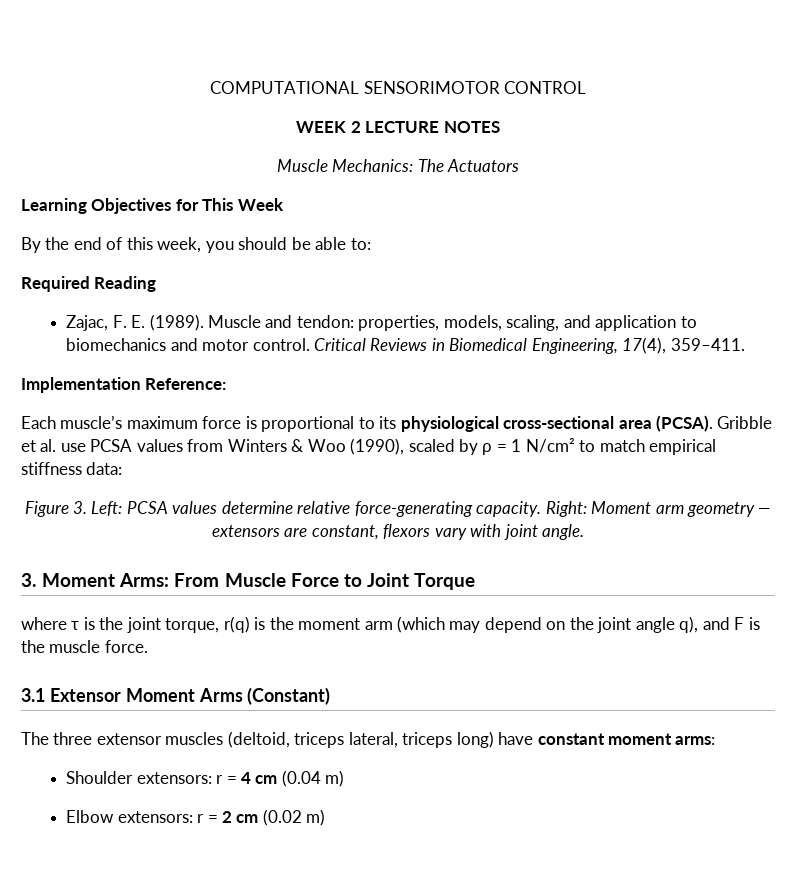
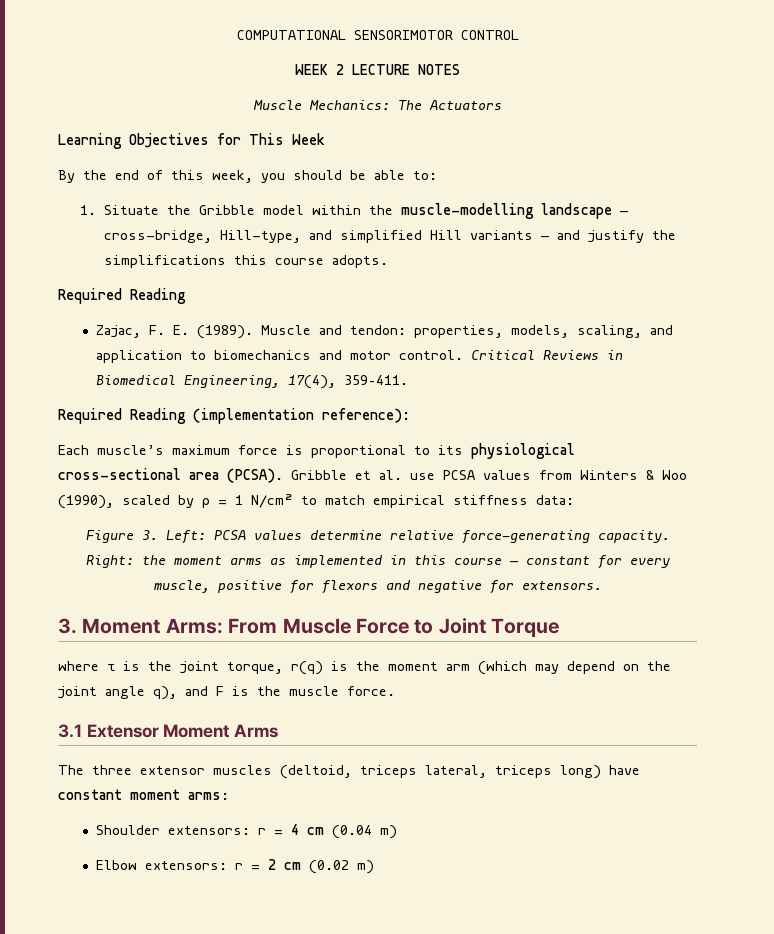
(371, 244) none -> [80,203,628,219] [103,230,676,243] [103,255,388,268] // 1. Situate the Gribble model within the muscle-modelling landscape — cross-bridge, Hill-type, and simplified Hill variants — and justify the simplifications this course adopts.
[21,377,227,393] Implementation Reference: -> [58,408,410,424] Required Reading (implementation reference):
[591,501,772,517] [211,524,585,540] Moment arm geometry — extensors are constant, flexors vary with joint angle. -> [141,555,670,569] [153,580,602,594] the moment arms as implemented in this course — constant for every muscle, positive for flexors and negative for extensors.
[247,687,331,705] (Constant) -> (279, 731) none

